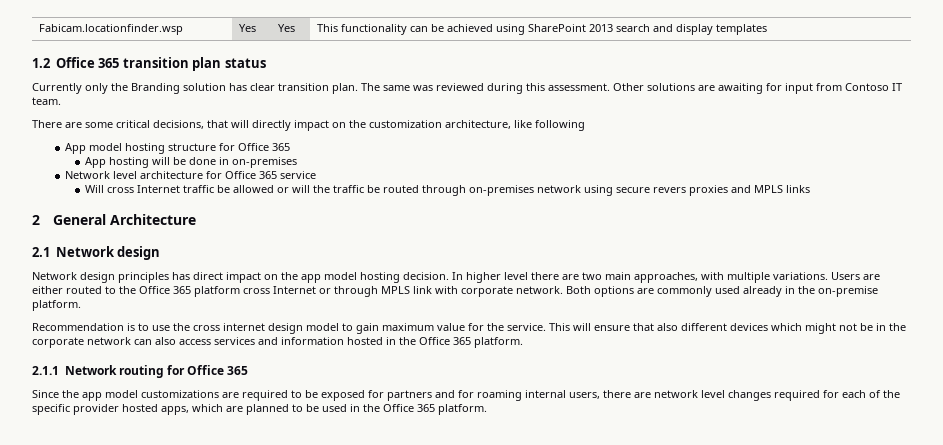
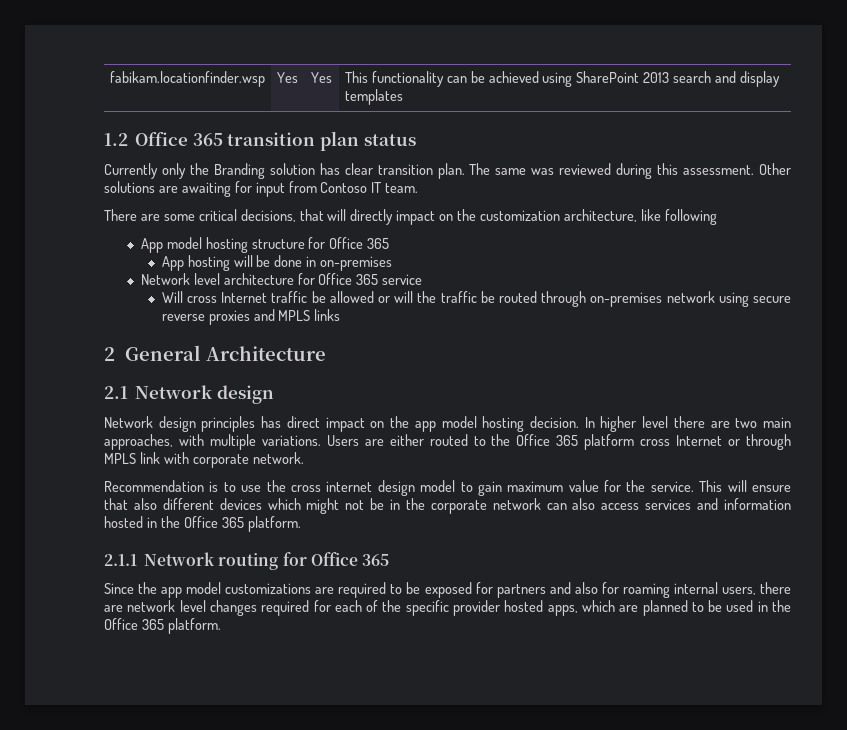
[38,24,183,35] Fabicam.locationfinder.wsp -> [109,71,265,87] fabikam.locationfinder.wsp
[653,187,687,193] revers -> [161,314,205,321] reverse
[566,286,878,297] [32,300,81,311] Both options are commonly used already in the on-premise platform. -> (304, 458) none
(455, 394) none -> [574,582,598,594] also

